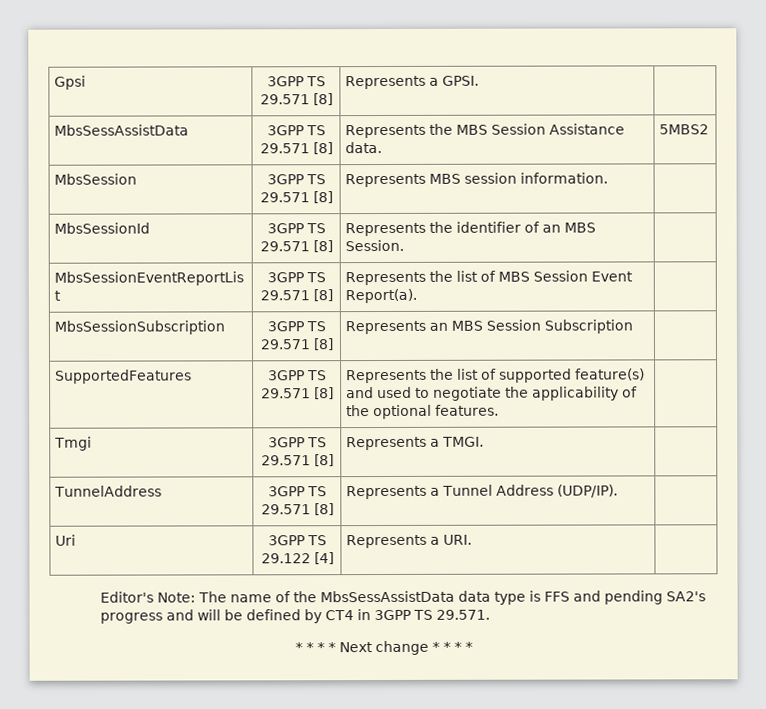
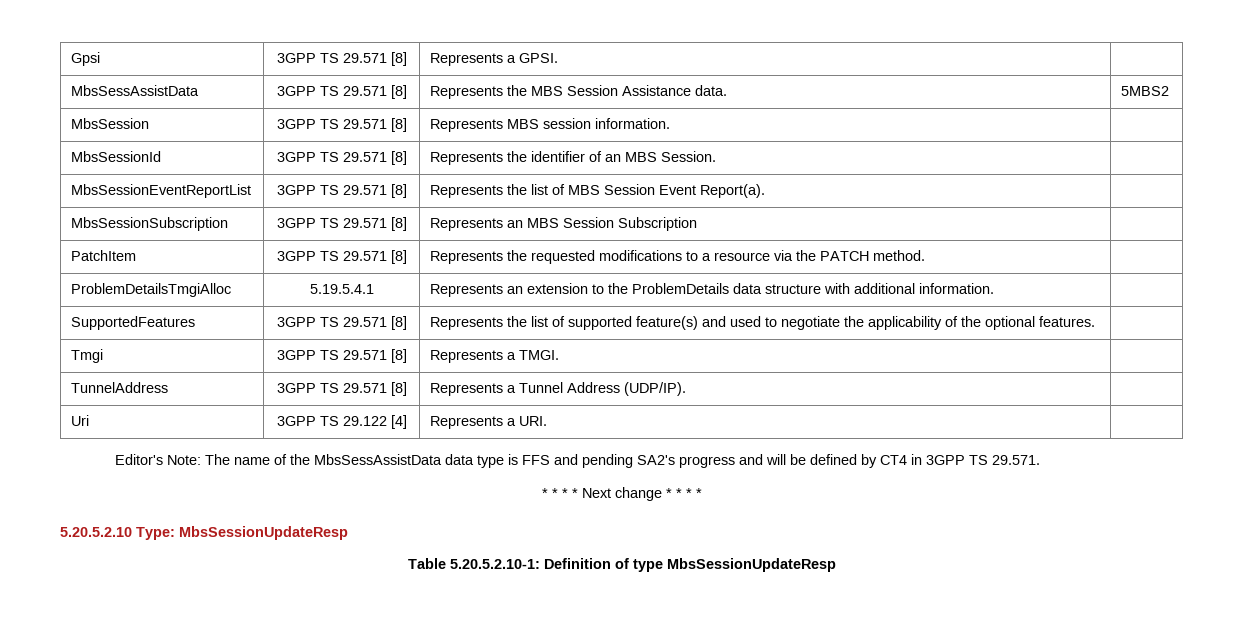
(633, 326) none -> [71,250,137,261] [276,250,407,264] [430,250,926,264] [71,283,232,297] [309,284,374,294] [430,283,995,297] // PatchItem | 3GPP TS 29.571 [8] | Represents the requested modifications to a resource via the PATCH method. | // ProblemDetailsTmgiAlloc | 5.19.5.4.1 | Represents an extension to the ProblemDetails data structure with additional information. |
(473, 646) none -> [60,526,348,540] [407,558,836,572] // 5.20.5.2.10 Type: MbsSessionUpdateResp // Table 5.20.5.2.10-1: Definition of type MbsSessionUpdateResp

